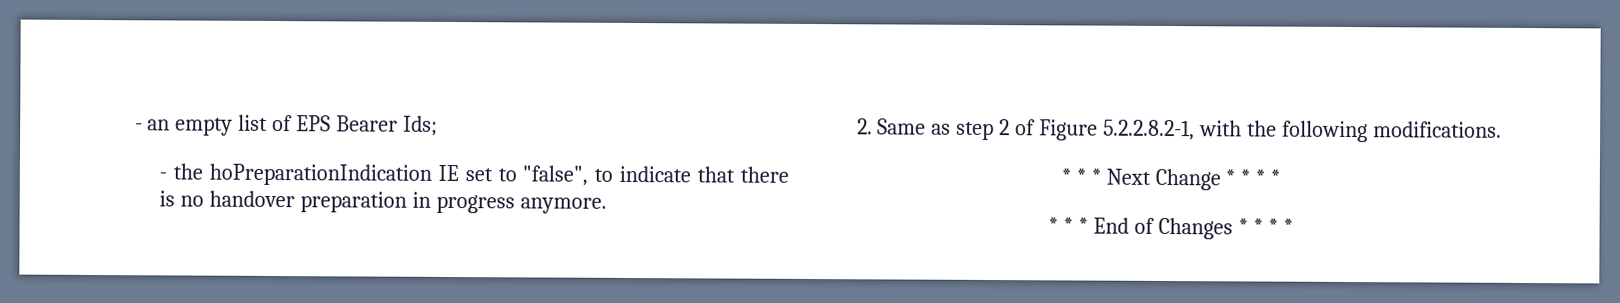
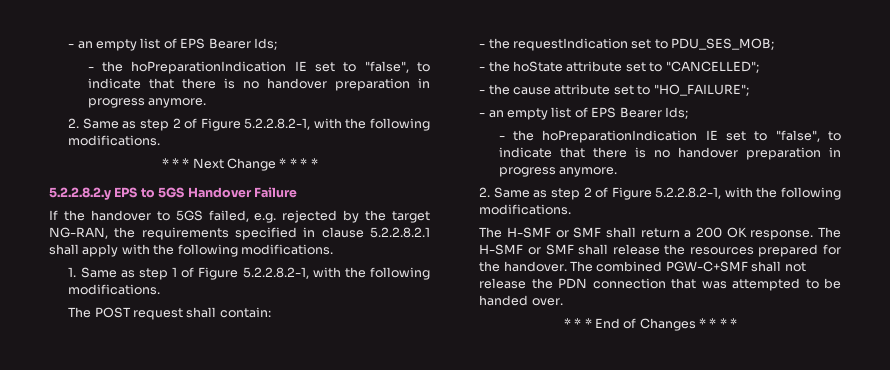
(1281, 177) none -> [49,187,297,200] [49,210,430,223] [49,227,430,240] [49,244,333,257] [68,267,430,280] [68,284,161,295] [68,307,271,320] [479,38,775,51] [479,61,759,73] [479,84,749,96] [479,107,688,120] [498,130,841,143] [498,147,842,160] [498,167,618,177] [479,187,841,200] [479,204,572,215] [479,227,841,240] [479,244,841,257] [479,261,806,272] [479,278,841,291] [479,295,563,306] // 5.2.2.8.2.y EPS to 5GS Handover Failure // If the handover to 5GS failed, e.g. rejected by the target NG-RAN, the requirements specified in clause 5.2.2.8.2.1 shall apply with the following modifications. // 1. Same as step 1 of Figure 5.2.2.8.2-1, with the following modifications. // The POST request shall contain: // - the requestIndication set to PDU_SES_MOB; // - the hoState attribute set to "CANCELLED"; // - the cause attribute set to "HO_FAILURE"; // - an empty list of EPS Bearer Ids; // - the hoPreparationIndication IE set to "false", to indicate that there is no handover preparation in progress anymore. // 2. Same as step 2 of Figure 5.2.2.8.2-1, with the following modifications. // The H-SMF or SMF shall return a 200 OK response. The H-SMF or SMF shall release the resources prepared for the handover. The combined PGW-C+SMF shall not release the PDN connection that was attempted to be handed over.

